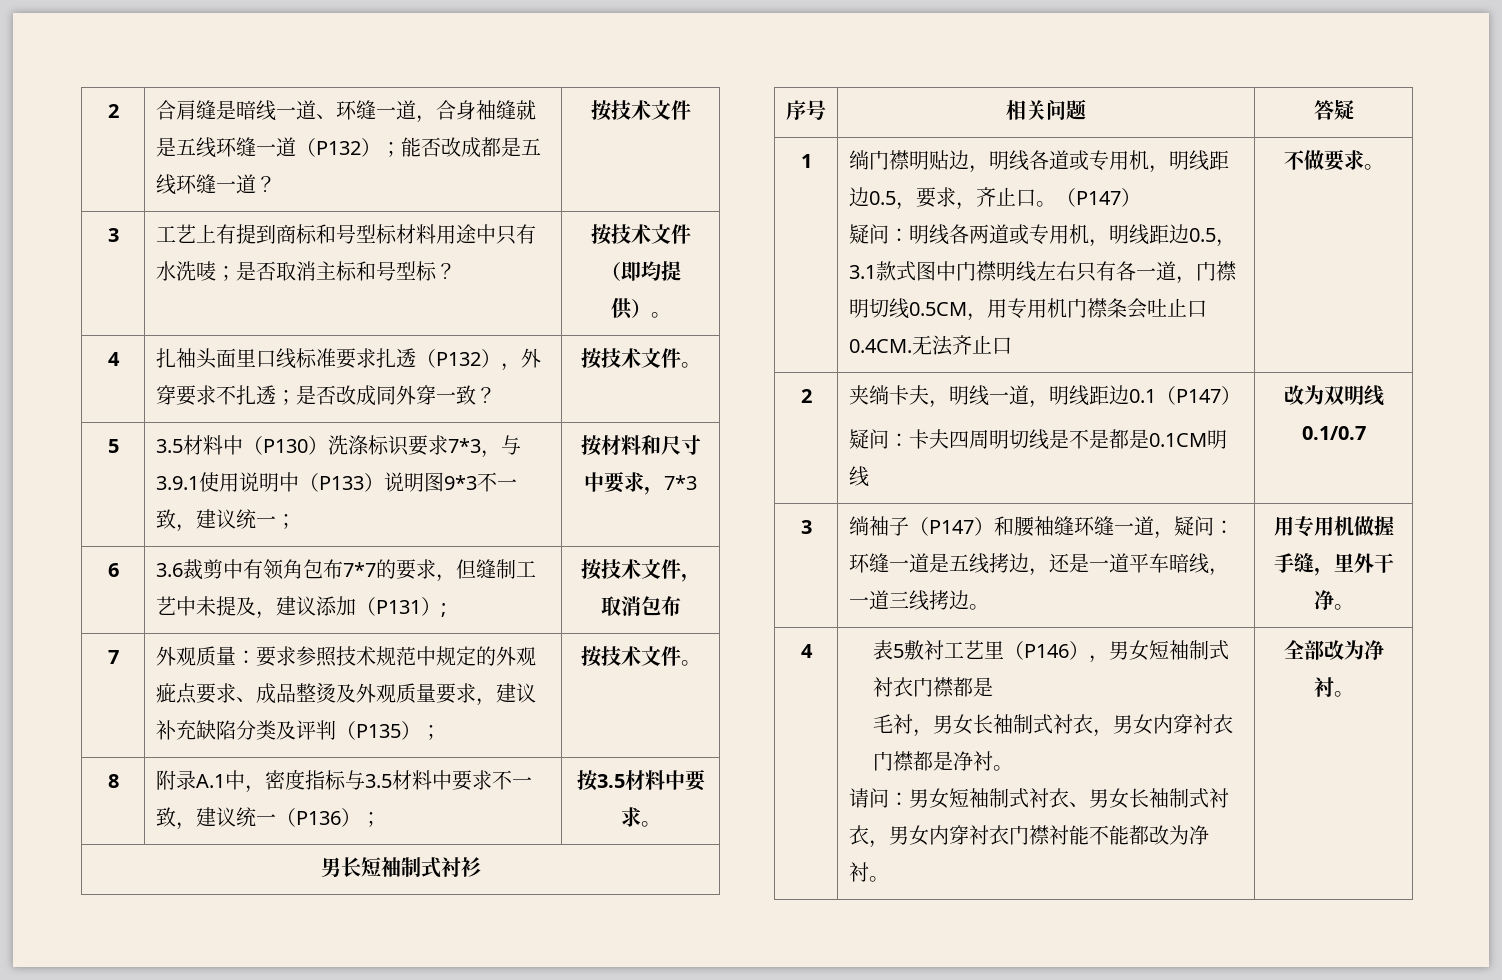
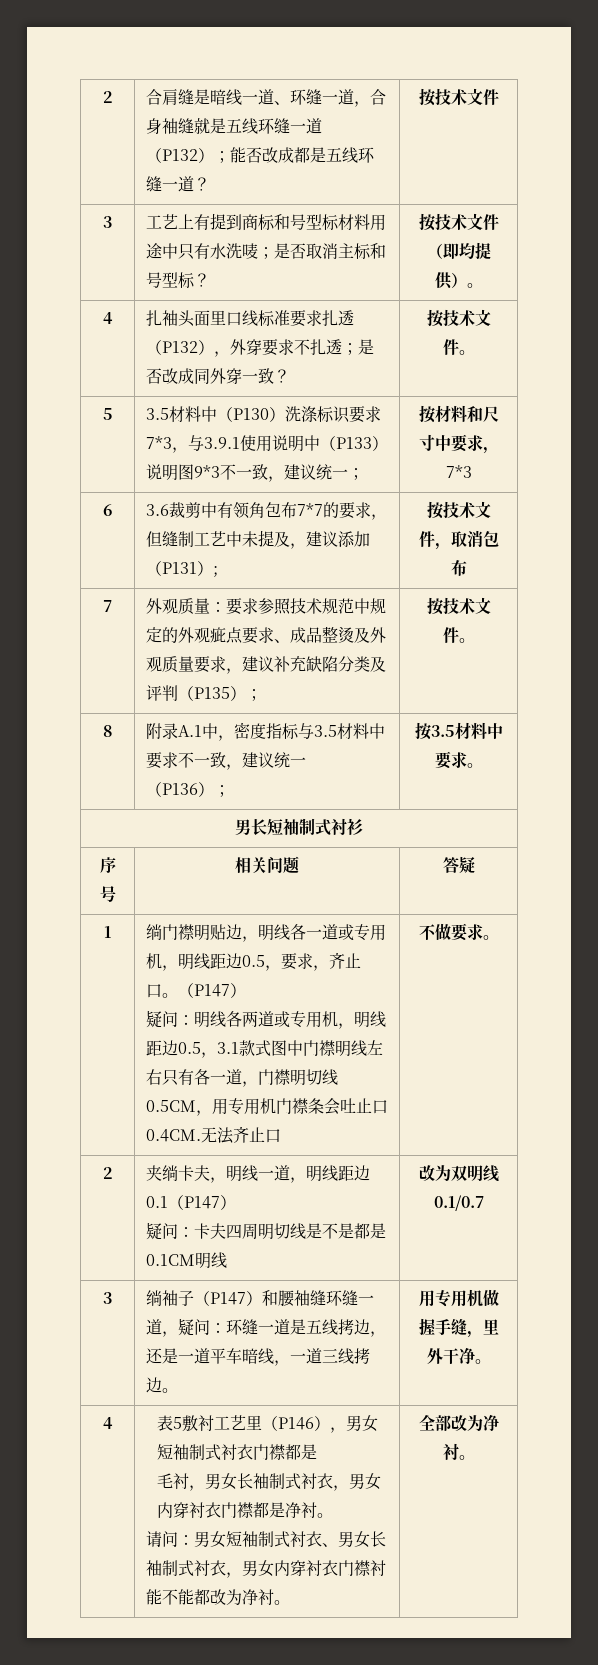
(1049, 160) none -> [305,929,322,938] 一

